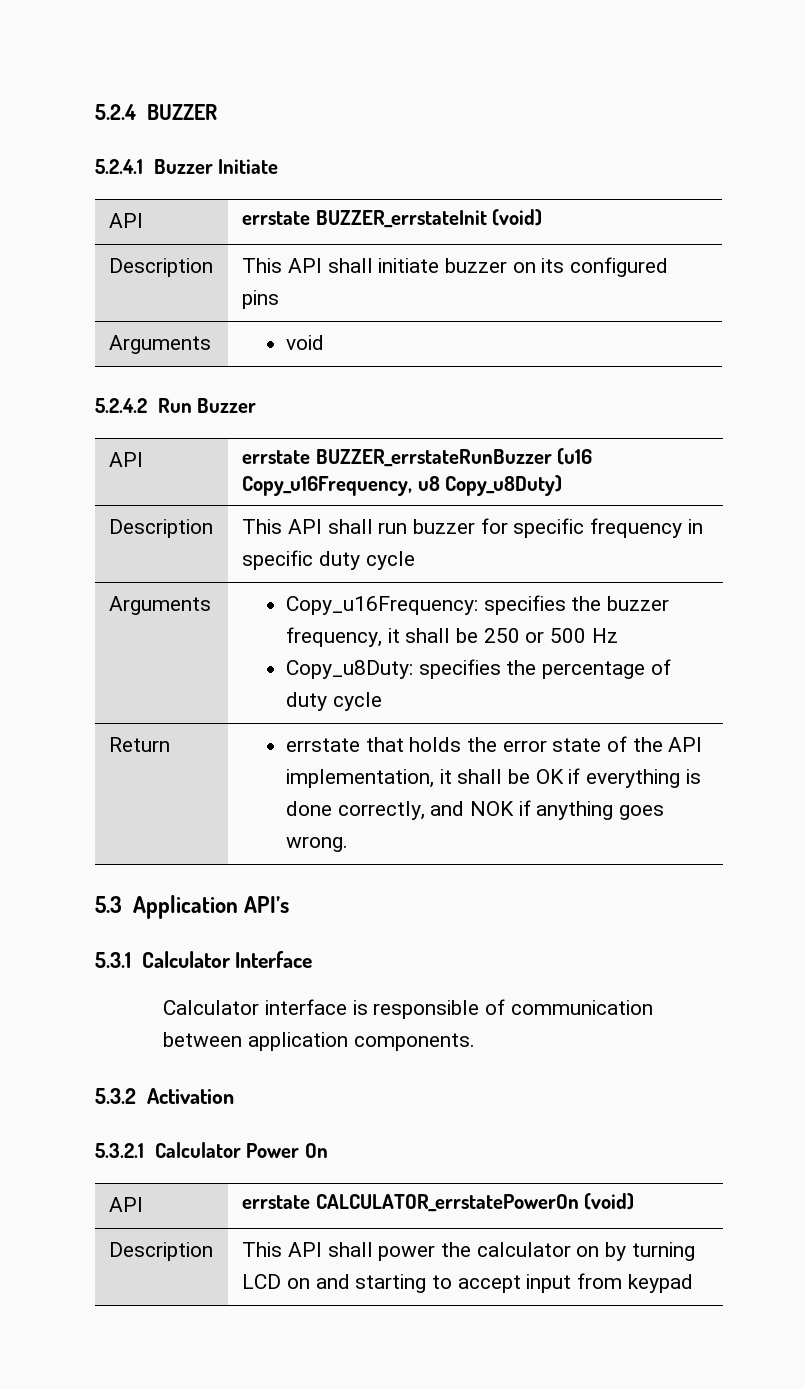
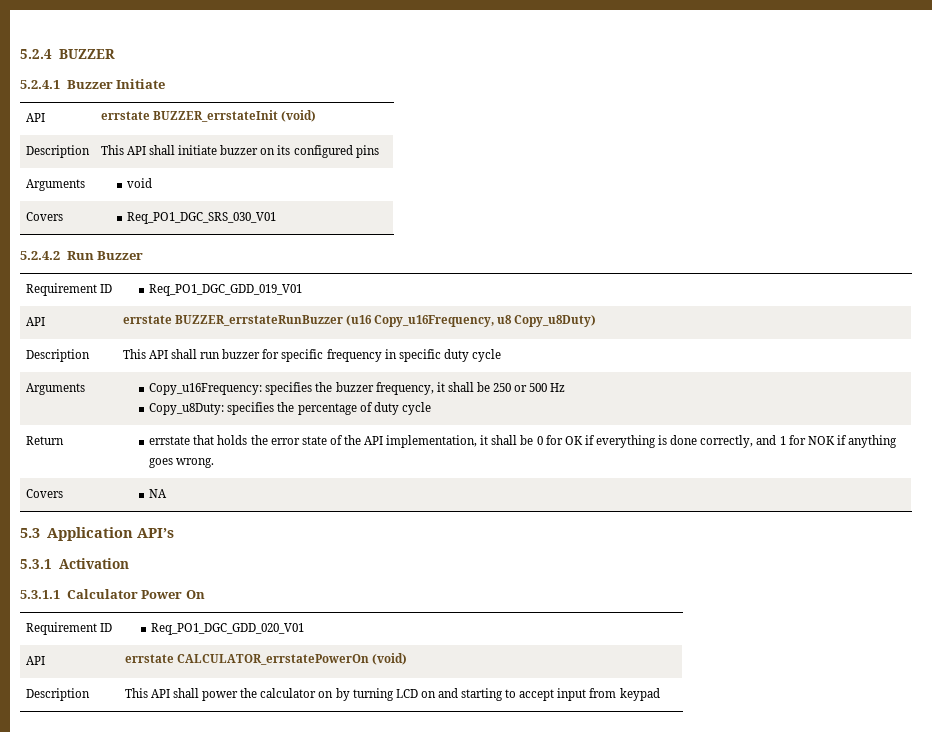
(324, 342) none -> [25,212,63,221] [127,212,277,224] // Covers | Req_PO1_DGC_SRS_030_V01
(257, 405) none -> [25,283,112,296] [149,284,303,296] // Requirement ID | Req_PO1_DGC_GDD_019_V01
(530, 776) none -> [536,435,563,445] 0 for
(465, 808) none -> [779,435,806,445] 1 for
(348, 844) none -> [25,489,63,498] [149,489,168,498] // Covers | NA
[141,951,313,968] [163,999,653,1019] [163,1032,475,1051] [95,1088,136,1104] Calculator Interface // Calculator interface is responsible of communication between application components. // 5.3.2 -> (52, 564) none
[95,1143,144,1158] 5.3.2.1 -> [20,590,60,599] 5.3.1.1
(328, 1150) none -> [25,622,112,635] [151,623,305,635] // Requirement ID | Req_PO1_DGC_GDD_020_V01

